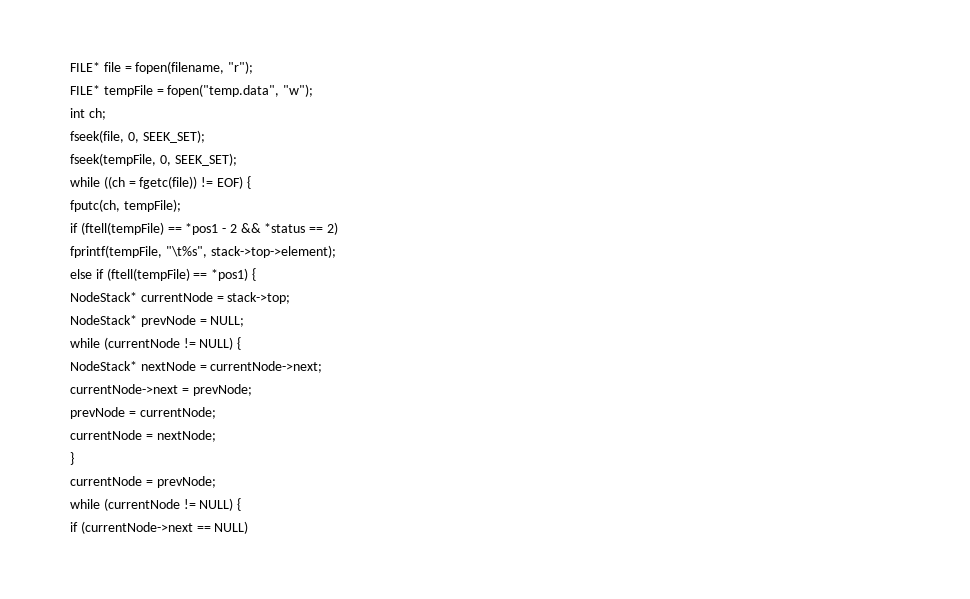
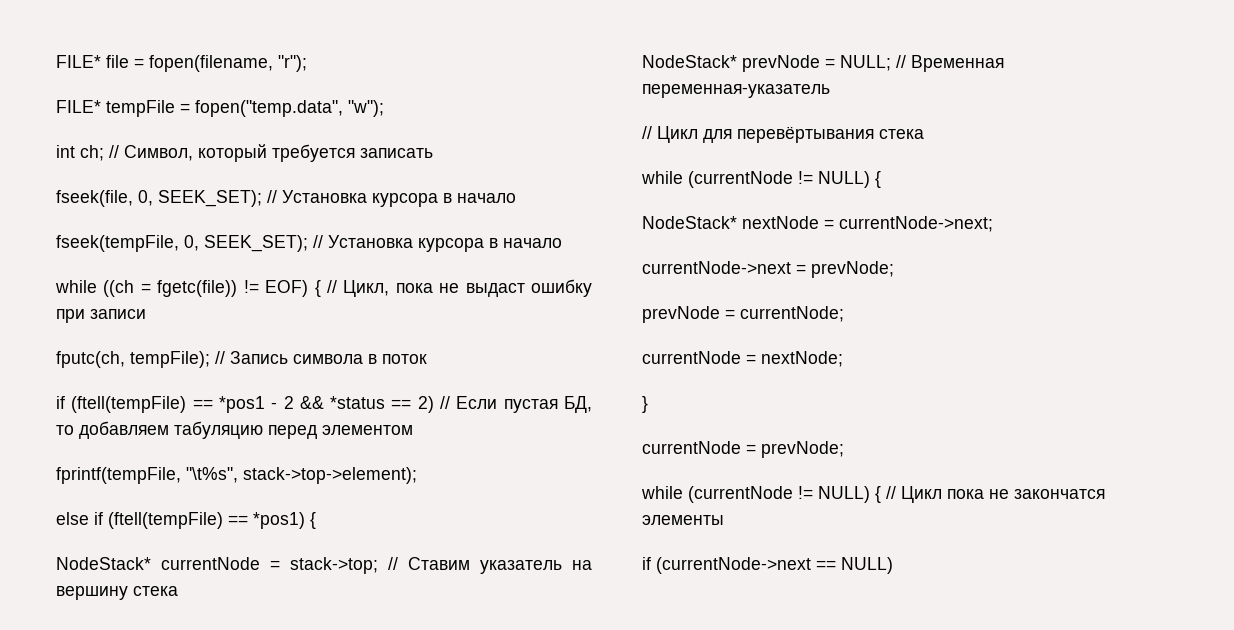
[70,130,205,143] [70,153,237,166] // fseek(file, 0, SEEK_SET); // fseek(tempFile, 0, SEEK_SET); -> [109,144,433,162] [56,190,516,207] [56,235,562,252] // Символ, который требуется записать // fseek(file, 0, SEEK_SET); // Установка курсора в начало // fseek(tempFile, 0, SEEK_SET); // Установка курсора в начало
[70,199,181,212] // fputc(ch, tempFile); -> [326,279,593,297] [56,309,146,323] [56,351,427,368] // Цикл, пока не выдаст ошибку при записи // fputc(ch, tempFile); // Запись символа в поток
(339, 228) none -> [440,396,593,413] [56,421,413,439] // Если пустая БД, то добавляем табуляцию перед элементом
[70,315,245,327] // NodeStack* prevNode = NULL; -> [388,557,592,574] [56,586,178,600] [642,55,1004,72] [642,84,830,98] [642,126,924,143] // Ставим указатель на вершину стека // NodeStack* prevNode = NULL; // Временная переменная-указатель // // Цикл для перевёртывания стека
(242, 504) none -> [886,486,1105,503] [642,515,724,525] // Цикл пока не закончатся элементы

